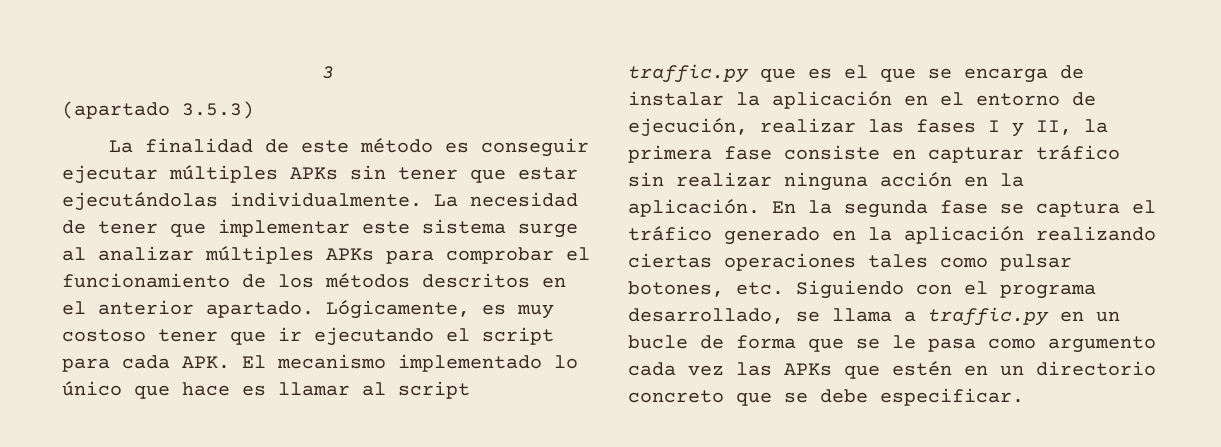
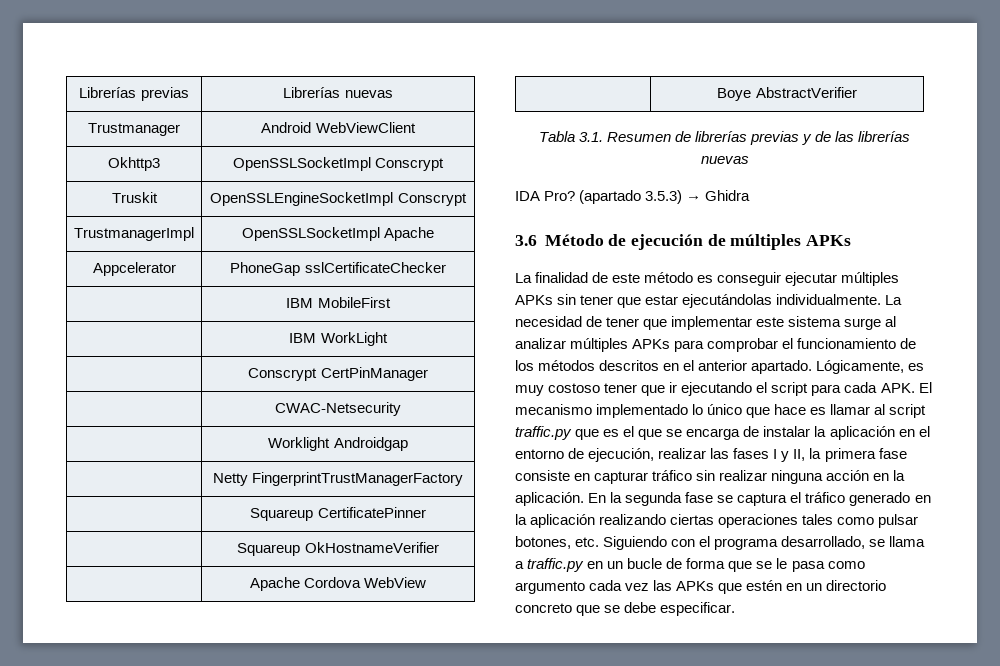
[321,66,334,79] [62,101,254,119] 3 // (apartado 3.5.3) -> [79,87,189,101] [283,87,393,98] [88,123,180,136] [261,122,416,133] [108,157,160,171] [232,157,445,171] [111,192,158,203] [210,192,467,206] [74,227,194,241] [241,227,435,241] [92,262,176,276] [230,262,446,276] [286,297,391,308] [289,332,388,346] [248,367,428,381] [275,402,401,416] [268,437,408,451] [212,472,464,486] [250,507,426,521] [237,542,439,556] [249,577,427,591] [717,87,857,101] [538,131,911,145] [700,156,749,164] [515,190,751,204] [515,234,852,250] Librerías previas | Librerías nuevas // Trustmanager | Android WebViewClient // Okhttp3 | OpenSSLSocketImpl Conscrypt // Truskit | OpenSSLEngineSocketImpl Conscrypt // TrustmanagerImpl | OpenSSLSocketImpl Apache // Appcelerator | PhoneGap sslCertificateChecker // | IBM MobileFirst // | IBM WorkLight // | Conscrypt CertPinManager // | CWAC-Netsecurity // | Worklight Androidgap // | Netty FingerprintTrustManagerFactory // | Squareup CertificatePinner // | Squareup OkHostnameVerifier // | Apache Cordova WebView // | Boye AbstractVerifier // Tabla 3.1. Resumen de librerías previas y de las librerías nuevas // IDA Pro? (apartado 3.5.3) → Ghidra // 3.6 Método de ejecución de múltiples APKs

